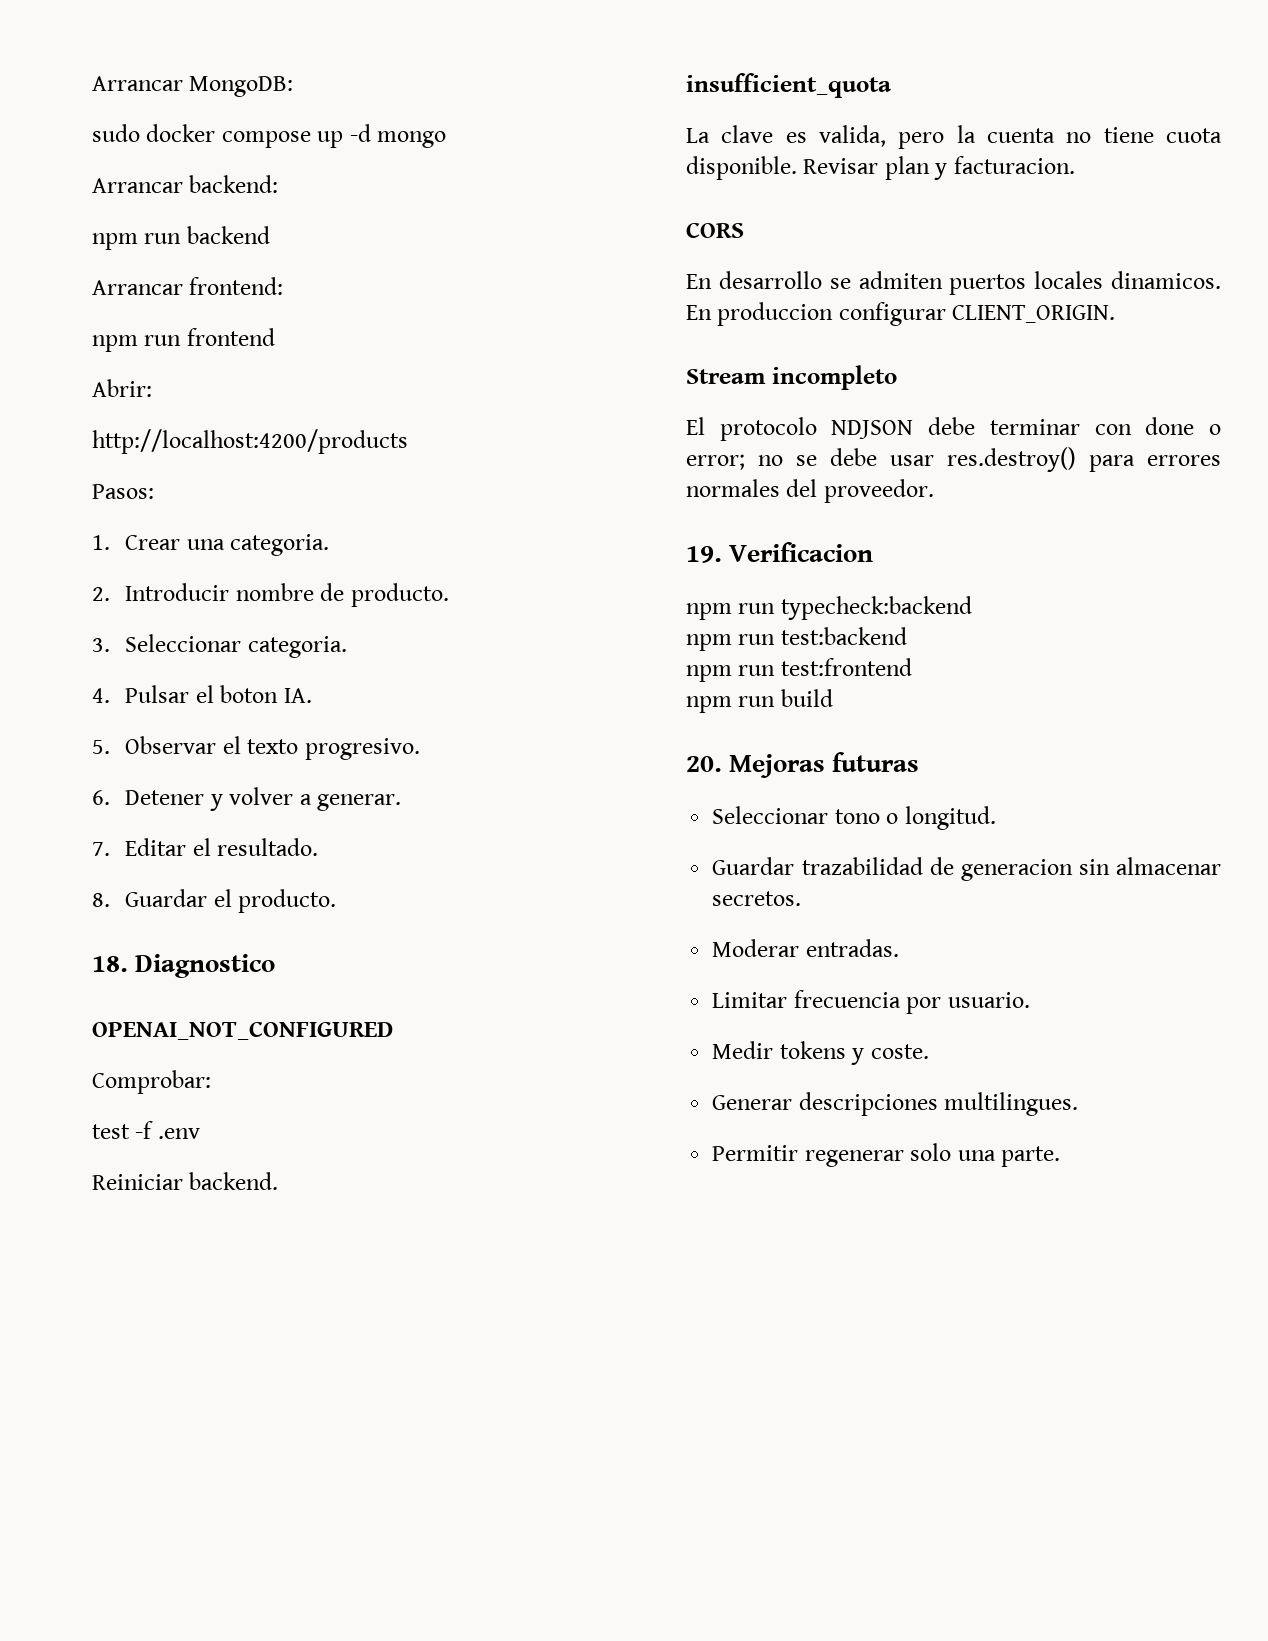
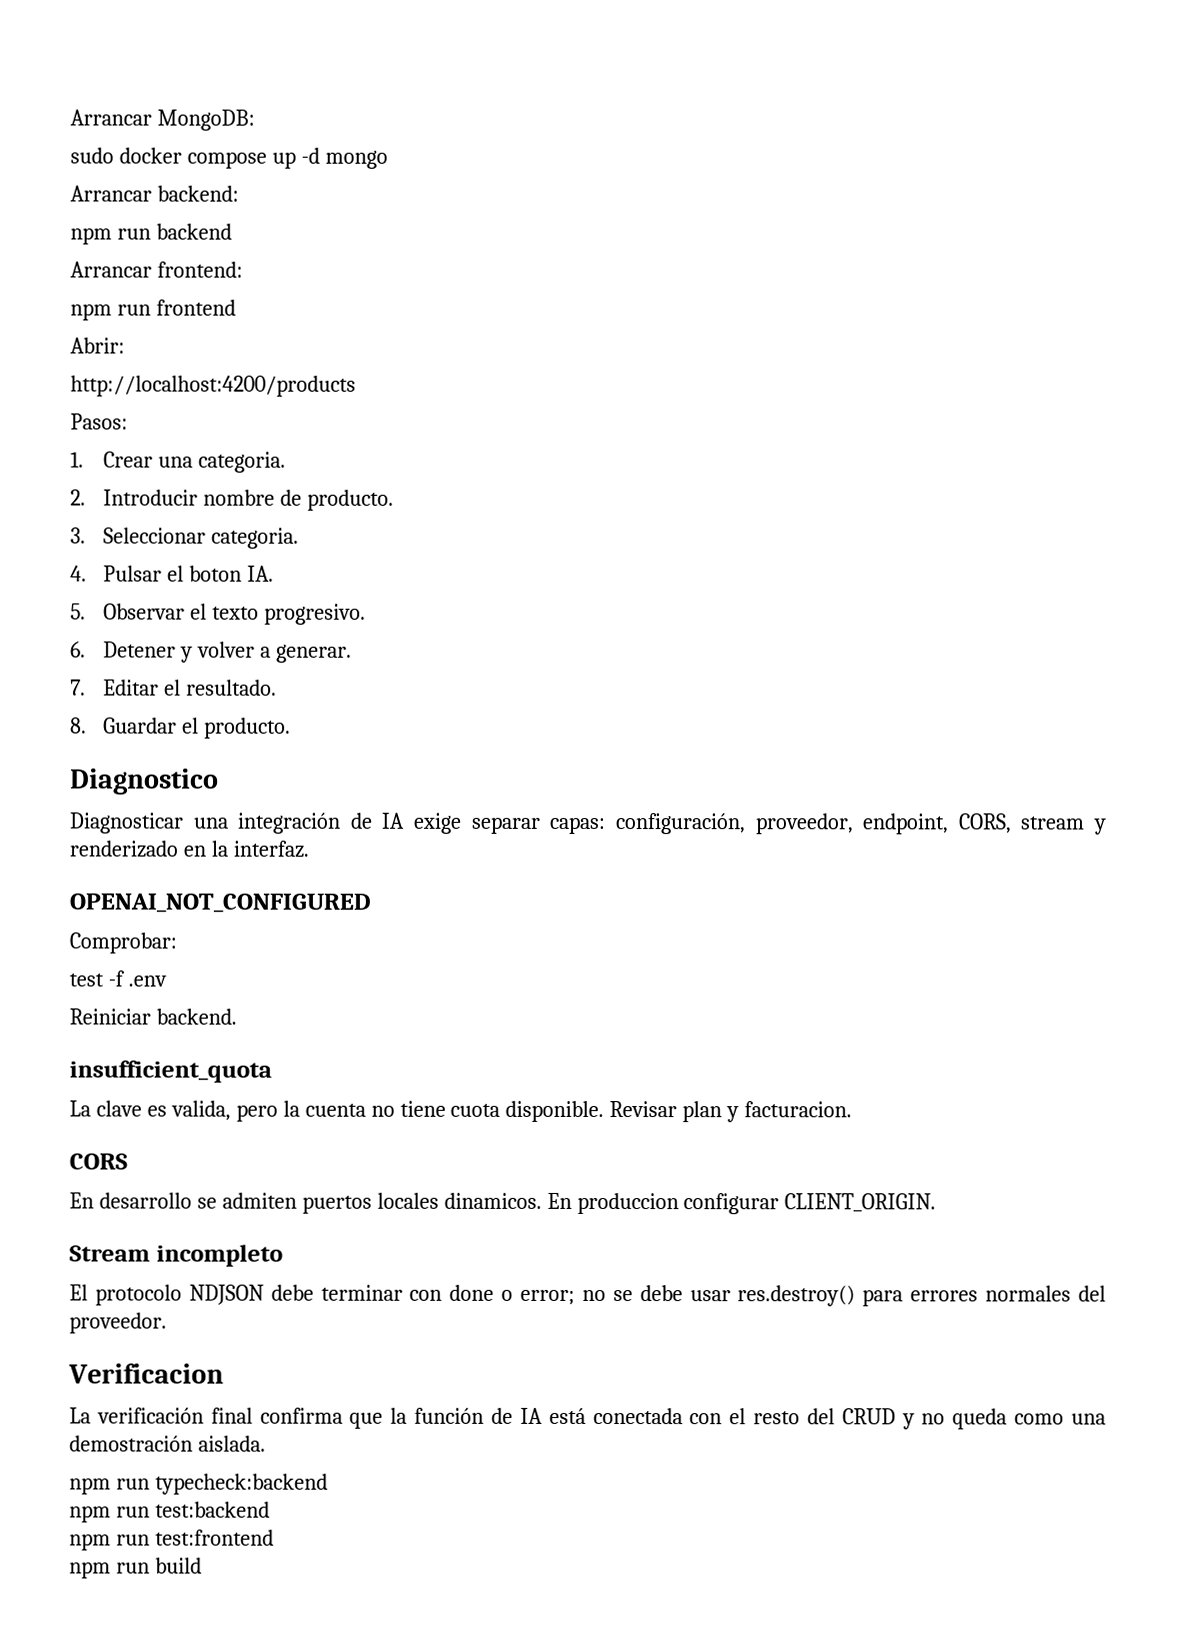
[92,956,128,972] 18. -> (292, 728) none
(276, 966) none -> [69,812,1107,835] [69,840,309,858] // Diagnosticar una integración de IA exige separar capas: configuración, proveedor, endpoint, CORS, stream y renderizado en la interfaz.
[686,546,722,563] 19. -> (167, 1323) none
(874, 552) none -> [69,1407,1107,1430] [69,1435,266,1452] // La verificación final confirma que la función de IA está conectada con el resto del CRUD y no queda como una demostración aislada.
[686,752,920,778] [712,806,996,830] [712,857,1221,881] [712,891,802,906] [712,939,899,957] [712,990,1030,1014] [712,1041,929,1065] [712,1092,1079,1116] [712,1143,1061,1167] // 20. Mejoras futuras // Seleccionar tono o longitud. // Guardar trazabilidad de generacion sin almacenar secretos. // Moderar entradas. // Limitar frecuencia por usuario. // Medir tokens y coste. // Generar descripciones multilingues. // Permitir regenerar solo una parte. -> (202, 1565) none

